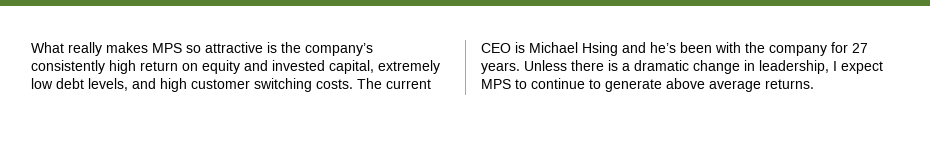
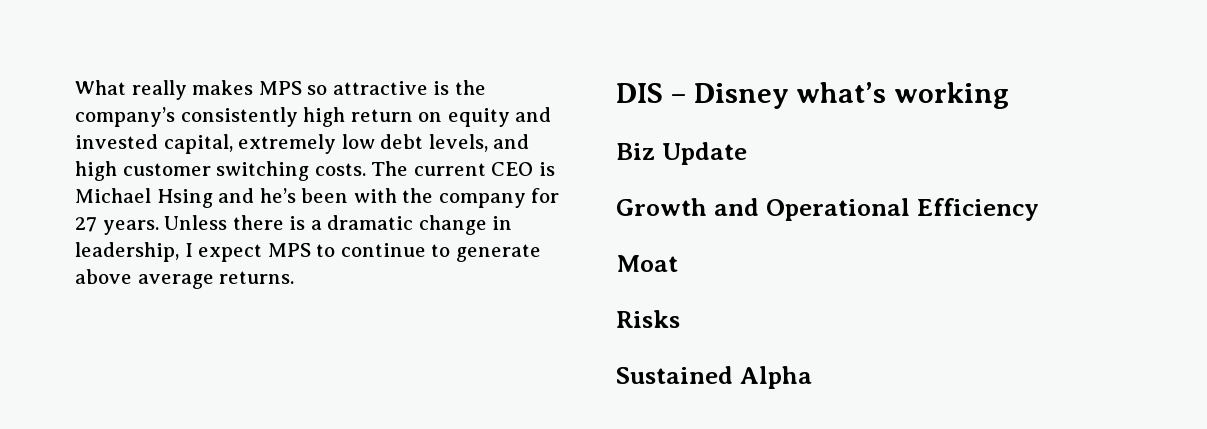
(814, 84) none -> [616,82,1010,109] [616,142,747,165] [616,198,1039,221] [616,255,678,272] [616,310,680,328] [616,366,812,389] // DIS – Disney what’s working // Biz Update // Growth and Operational Efficiency // Moat // Risks // Sustained Alpha

